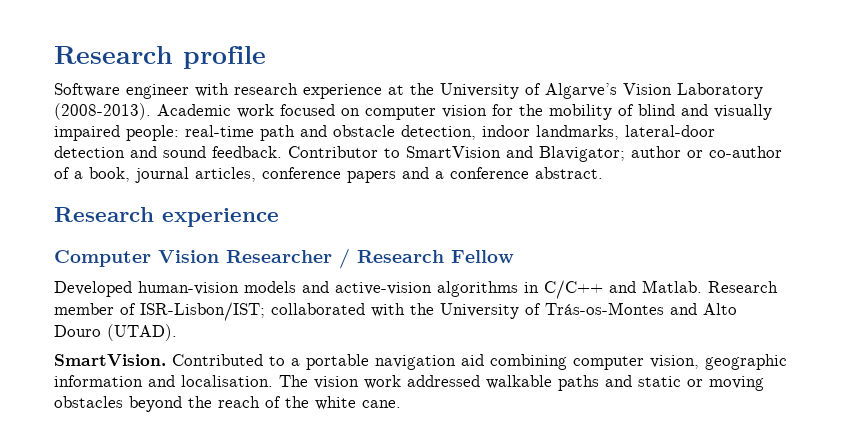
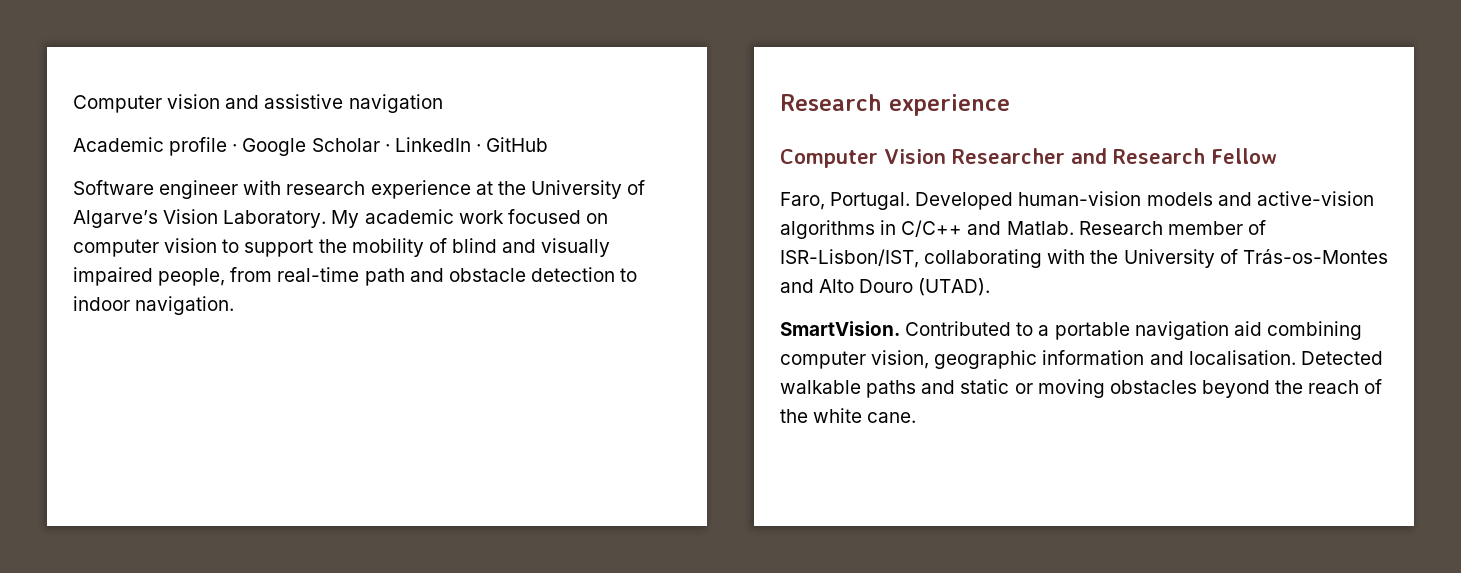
[54,46,266,69] Research profile -> [73,94,443,113] [73,137,549,156] Computer vision and assistive navigation // Academic profile · Google Scholar · LinkedIn · GitHub
[677,83,763,99] [54,103,231,120] Laboratory (2008-2013). Academic -> [223,209,454,228] Laboratory. My academic
[492,104,513,116] for -> [222,239,314,257] to support
[126,125,179,141] people: -> [158,267,273,286] people, from
[401,125,715,140] [54,146,782,162] [54,167,603,183] detection, indoor landmarks, lateral-door detection and sound feedback. Contributor to SmartVision and Blavigator; author or co-author of a book, journal articles, conference papers and a conference abstract. -> [530,267,638,282] [73,296,235,315] detection to indoor navigation.
[339,248,350,269] / -> [1071,148,1107,164] and
(514, 256) none -> [780,192,911,210] Faro, Portugal.
[140,302,365,321] ISR-Lisbon/IST; collaborated -> [780,249,1043,268] ISR-Lisbon/IST, collaborating
[279,375,480,389] The vision work addressed -> [1300,351,1383,365] Detected

